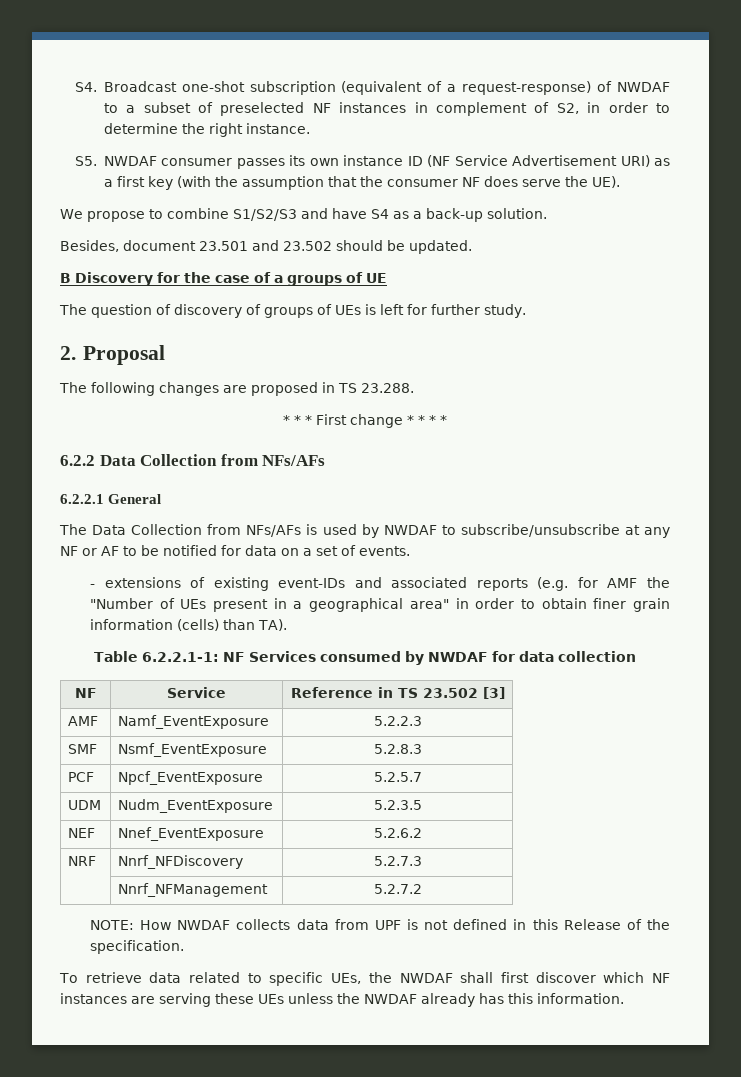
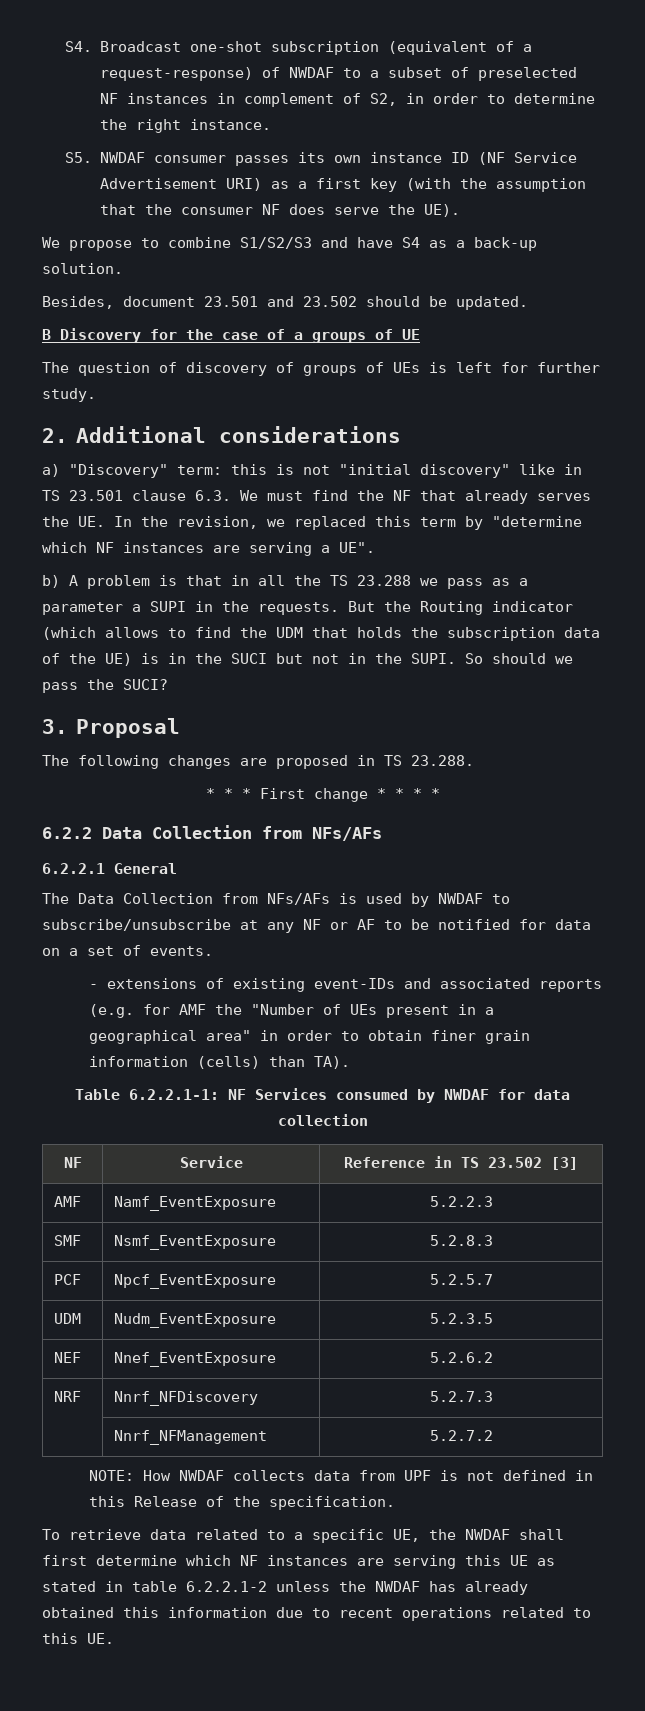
(76, 353) none -> [75,426,401,443] [42,464,582,478] [42,490,591,504] [42,516,582,530] [42,542,375,556] [42,575,528,589] [42,601,573,615] [42,627,600,641] [42,653,573,666] [42,679,168,693] [42,719,68,734] Additional considerations // a) "Discovery" term: this is not "initial discovery" like in TS 23.501 clause 6.3. We must find the NF that already serves the UE. In the revision, we replaced this term by "determine which NF instances are serving a UE". // b) A problem is that in all the TS 23.288 we pass as a parameter a SUPI in the requests. But the Routing indicator (which allows to find the UDM that holds the subscription data of the UE) is in the SUCI but not in the SUPI. So should we pass the SUCI? // 3.
[269,972,362,986] specific UEs, -> [294,1529,420,1543] a specific UE,
[535,972,671,983] [60,993,624,1007] discover which NF instances are serving these UEs unless the NWDAF already has this information. -> [96,1555,555,1569] [42,1581,528,1595] [42,1607,591,1621] [42,1633,114,1644] determine which NF instances are serving this UE as stated in table 6.2.2.1-2 unless the NWDAF has already obtained this information due to recent operations related to this UE.

